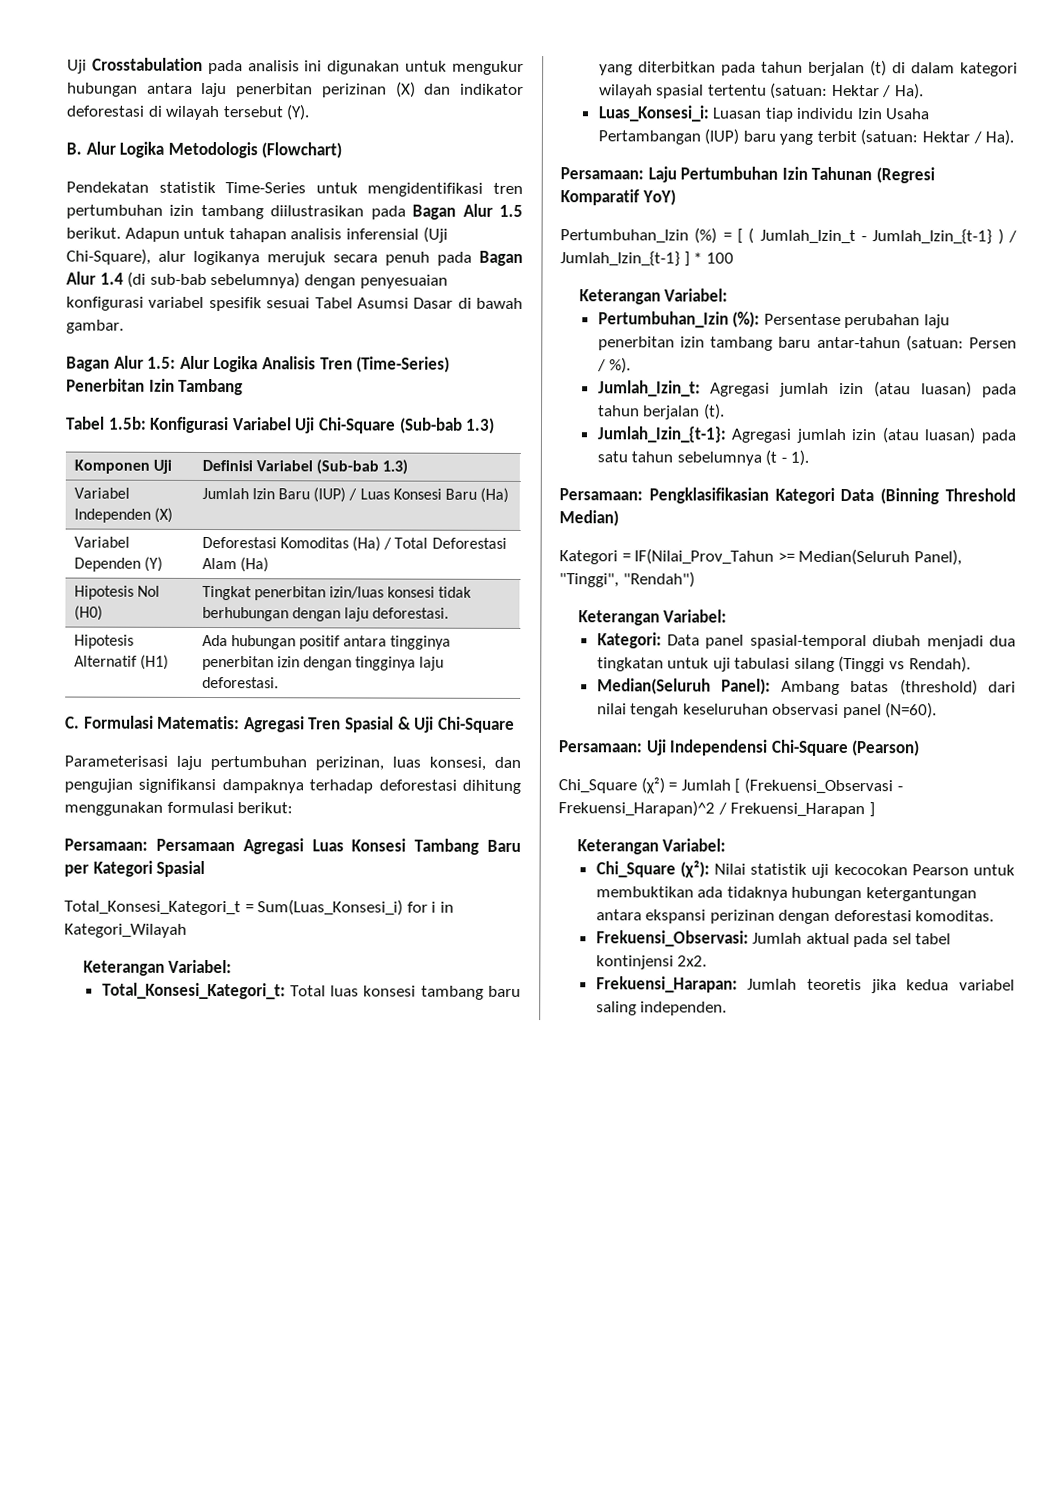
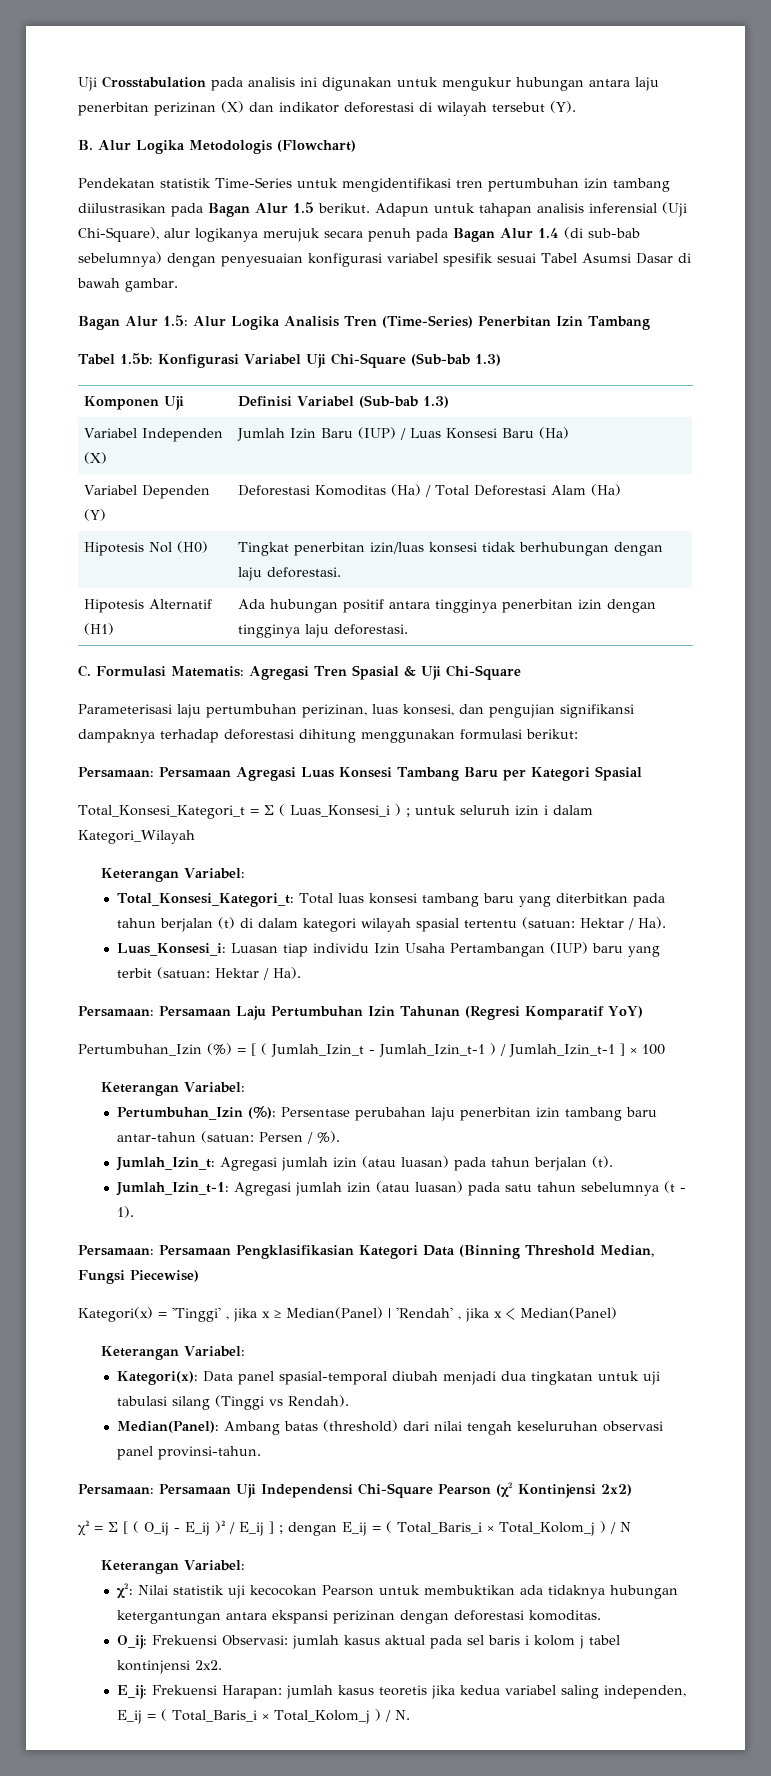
[257,899,454,916] Sum(Luas_Konsesi_i) for i in -> [263,804,593,817] Σ ( Luas_Konsesi_i ) ; untuk seluruh izin i dalam
(644, 173) none -> [159,1006,231,1017] Persamaan
[872,228,1017,245] [560,251,703,267] Jumlah_Izin_{t-1} ) / Jumlah_Izin_{t-1} ] * -> [379,1043,637,1057] Jumlah_Izin_t-1 ) / Jumlah_Izin_t-1 ] ×
[596,426,726,443] Jumlah_Izin_{t-1}: -> [116,1182,230,1196] Jumlah_Izin_t-1:
(643, 494) none -> [159,1245,231,1256] Persamaan
[559,510,619,527] [559,548,962,566] [559,571,695,588] [577,609,728,626] [596,632,662,649] Median) // Kategori = IF(Nilai_Prov_Tahun >= Median(Seluruh Panel), "Tinggi", "Rendah") // Keterangan Variabel: // Kategori: -> [600,1245,654,1257] [78,1270,199,1284] [78,1307,617,1322] [101,1346,246,1360] [117,1371,199,1385] Median, Fungsi Piecewise) // Kategori(x) = 'Tinggi' , jika x ≥ Median(Panel) | 'Rendah' , jika x < Median(Panel) // Keterangan Variabel: // Kategori(x):
[596,678,771,695] Median(Seluruh Panel): -> [117,1421,220,1433] Median(Panel):
[885,702,938,719] [558,740,643,753] (N=60). // Persamaan: -> [158,1446,262,1460] [78,1484,231,1495] provinsi-tahun. // Persamaan: Persamaan
[851,740,921,757] [558,777,903,795] [558,800,875,818] [576,838,727,855] [595,860,710,878] (Pearson) // Chi_Square (χ²) = Jumlah [ (Frekuensi_Observasi - Frekuensi_Harapan)^2 / Frekuensi_Harapan ] // Keterangan Variabel: // Chi_Square (χ²): -> [438,1482,632,1498] [78,1520,631,1536] [101,1560,246,1574] [117,1583,134,1598] Pearson (χ² Kontinjensi 2x2) // χ² = Σ [ ( O_ij - E_ij )² / E_ij ] ; dengan E_ij = ( Total_Baris_i × Total_Kolom_j ) / N // Keterangan Variabel: // χ²:
[595,930,952,948] [595,955,708,970] [595,976,798,993] Frekuensi_Observasi: Jumlah aktual pada sel tabel kontinjensi 2x2. // Frekuensi_Harapan: Jumlah -> [117,1635,621,1649] [117,1660,223,1674] [117,1685,375,1699] O_ij: Frekuensi Observasi: jumlah kasus aktual pada sel baris i kolom j tabel kontinjensi 2x2. // E_ij: Frekuensi Harapan: jumlah kasus
[640,1001,728,1016] independen. -> [604,1685,687,1699] [117,1709,411,1724] independen, E_ij = ( Total_Baris_i × Total_Kolom_j ) / N.

